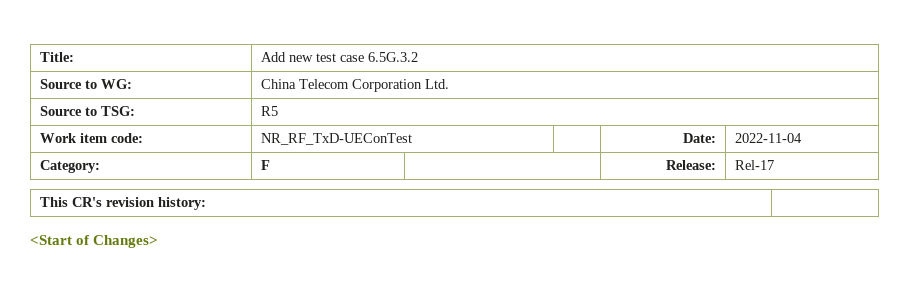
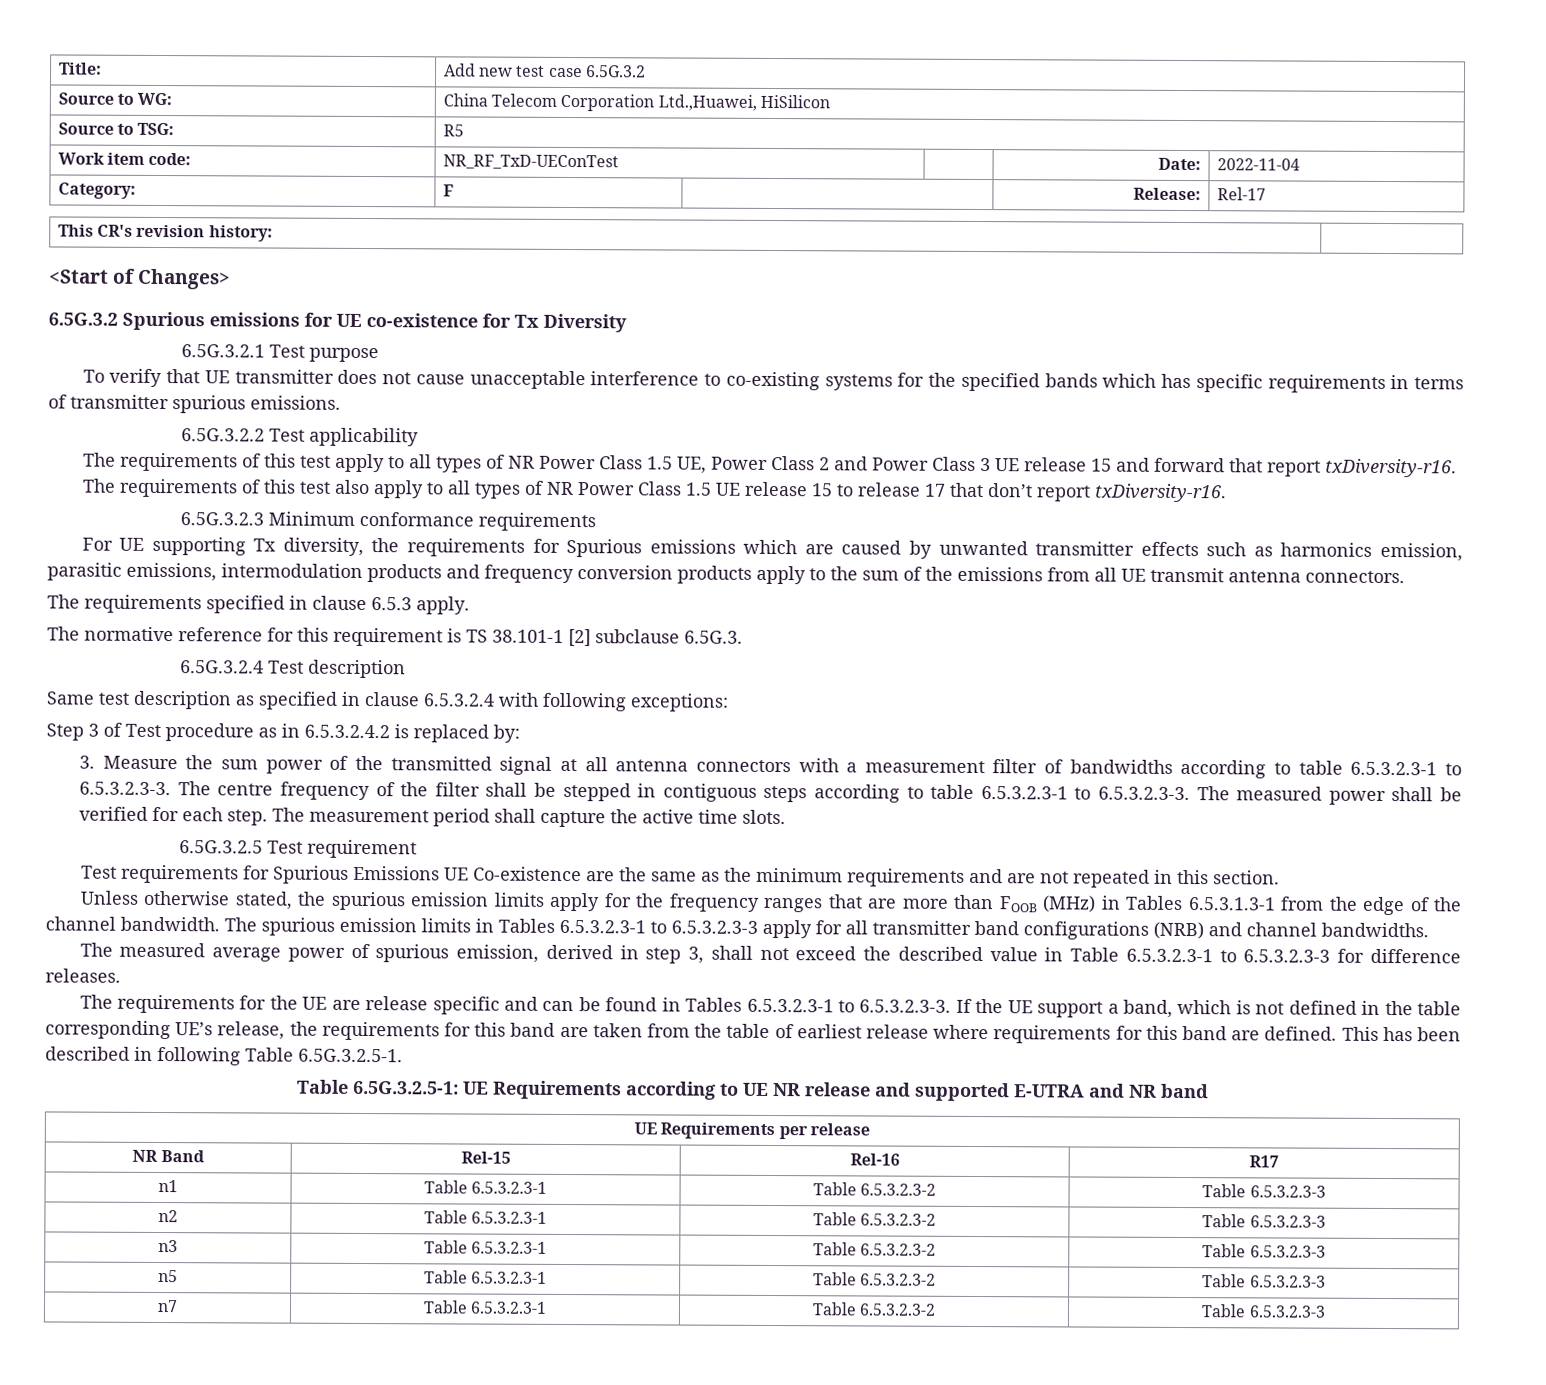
[424,79,449,89] Ltd. -> [657,94,831,111] Ltd.,Huawei, HiSilicon
(159, 241) none -> [48,311,627,333] [180,344,379,363] [82,368,1465,393] [48,394,341,414] [180,427,419,447] [82,452,1457,478] [81,478,1227,503] [179,511,596,532] [81,536,1463,562] [47,562,1405,585] [47,594,470,615] [47,626,743,647] [179,659,406,679] [46,690,728,712] [46,722,520,743] [79,755,1463,779] [79,781,1462,805] [79,806,787,828] [178,839,417,859] [80,864,1280,888] [79,890,1463,916] [45,916,1429,940] [79,942,1462,964] [45,968,121,983] [79,994,1461,1018] [45,1020,1462,1044] [45,1046,403,1066] [297,1079,1209,1102] [634,1122,870,1140] [132,1149,205,1163] [460,1151,511,1164] [849,1153,900,1166] [1249,1155,1279,1168] [158,1180,178,1193] [423,1180,548,1194] [812,1182,937,1196] [1202,1184,1326,1198] [158,1210,178,1223] [423,1210,548,1224] [812,1212,937,1226] [1202,1214,1326,1228] [158,1240,178,1253] [423,1240,548,1254] [812,1242,937,1256] [1202,1244,1326,1258] [158,1270,178,1283] [423,1270,548,1284] [812,1272,937,1286] [1202,1274,1326,1288] [157,1300,178,1313] [422,1300,548,1314] [811,1302,937,1316] [1201,1304,1326,1318] // 6.5G.3.2 Spurious emissions for UE co-existence for Tx Diversity // 6.5G.3.2.1 Test purpose // To verify that UE transmitter does not cause unacceptable interference to co-existing systems for the specified bands which has specific requirements in terms of transmitter spurious emissions. // 6.5G.3.2.2 Test applicability // The requirements of this test apply to all types of NR Power Class 1.5 UE, Power Class 2 and Power Class 3 UE release 15 and forward that report txDiversity-r16. // The requirements of this test also apply to all types of NR Power Class 1.5 UE release 15 to release 17 that don’t report txDiversity-r16. // 6.5G.3.2.3 Minimum conformance requirements // For UE supporting Tx diversity, the requirements for Spurious emissions which are caused by unwanted transmitter effects such as harmonics emission, parasitic emissions, intermodulation products and frequency conversion products apply to the sum of the emissions from all UE transmit antenna connectors. // The requirements specified in clause 6.5.3 apply. // The normative reference for this requirement is TS 38.101-1 [2] subclause 6.5G.3. // 6.5G.3.2.4 Test description // Same test description as specified in clause 6.5.3.2.4 with following exceptions: // Step 3 of Test procedure as in 6.5.3.2.4.2 is replaced by: // 3. Measure the sum power of the transmitted signal at all antenna connectors with a measurement filter of bandwidths according to table 6.5.3.2.3-1 to 6.5.3.2.3-3. The centre frequency of the filter shall be stepped in contiguous steps according to table 6.5.3.2.3-1 to 6.5.3.2.3-3. The measured power shall be verified for each step. The measurement period shall capture the active time slots. // 6.5G.3.2.5 Test requirement // Test requirements for Spurious Emissions UE Co-existence are the same as the minimum requirements and are not repeated in this section. // Unless otherwise stated, the spurious emission limits apply for the frequency ranges that are more than FOOB (MHz) in Tables 6.5.3.1.3-1 from the edge of the channel bandwidth. The spurious emission limits in Tables 6.5.3.2.3-1 to 6.5.3.2.3-3 apply for all transmitter band configurations (NRB) and channel bandwidths. // The measured average power of spurious emission, derived in step 3, shall not exceed the described value in Table 6.5.3.2.3-1 to 6.5.3.2.3-3 for difference releases. // The requirements for the UE are release specific and can be found in Tables 6.5.3.2.3-1 to 6.5.3.2.3-3. If the UE support a band, which is not defined in the table corresponding UE’s release, the requirements for this band are taken from the table of earliest release where requirements for this band are defined. This has been described in following Table 6.5G.3.2.5-1. // Table 6.5G.3.2.5-1: UE Requirements according to UE NR release and supported E-UTRA and NR band // UE Requirements per release // NR Band | Rel-15 | Rel-16 | R17 // n1 | Table 6.5.3.2.3-1 | Table 6.5.3.2.3-2 | Table 6.5.3.2.3-3 // n2 | Table 6.5.3.2.3-1 | Table 6.5.3.2.3-2 | Table 6.5.3.2.3-3 // n3 | Table 6.5.3.2.3-1 | Table 6.5.3.2.3-2 | Table 6.5.3.2.3-3 // n5 | Table 6.5.3.2.3-1 | Table 6.5.3.2.3-2 | Table 6.5.3.2.3-3 // n7 | Table 6.5.3.2.3-1 | Table 6.5.3.2.3-2 | Table 6.5.3.2.3-3

